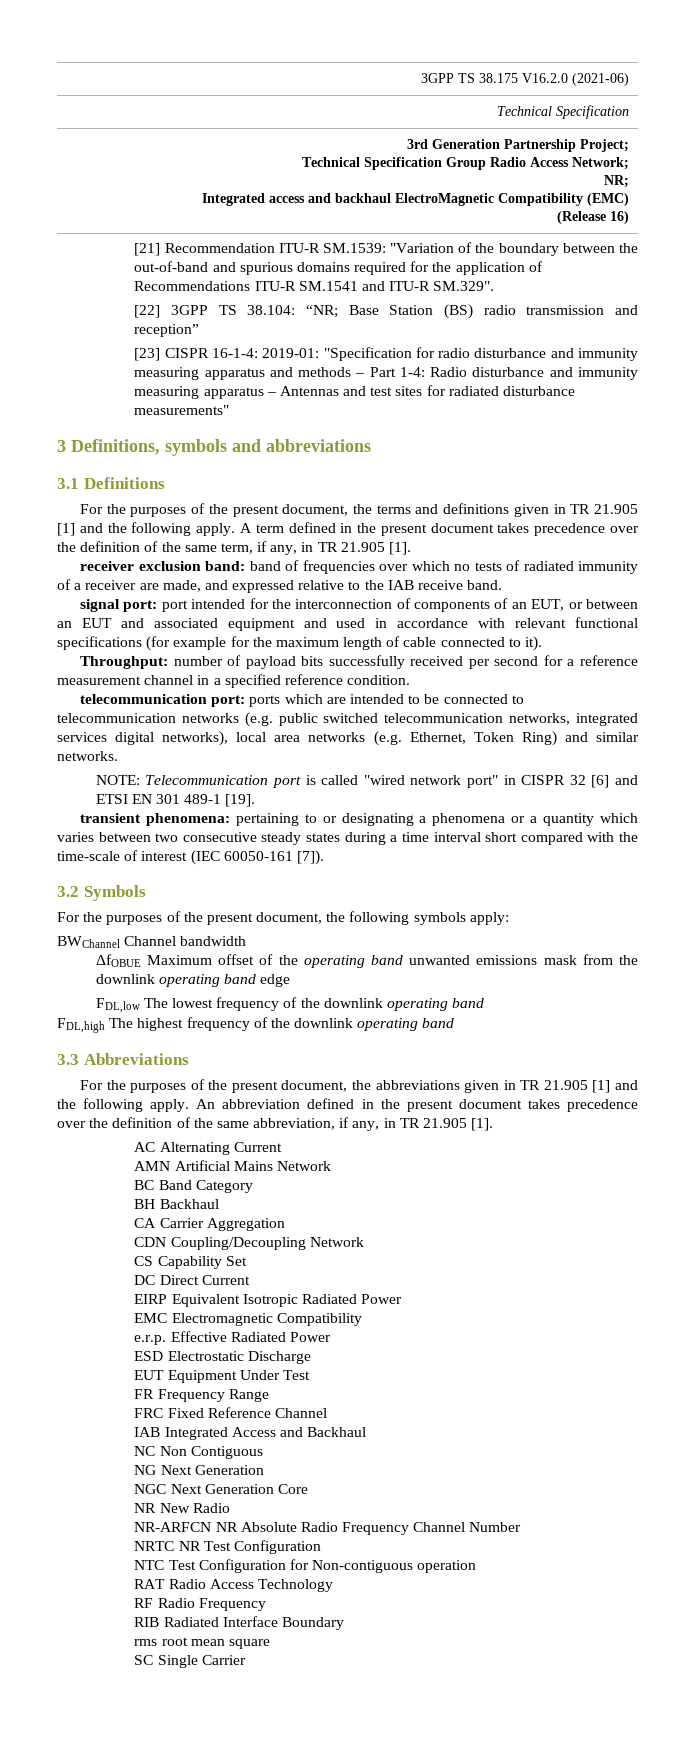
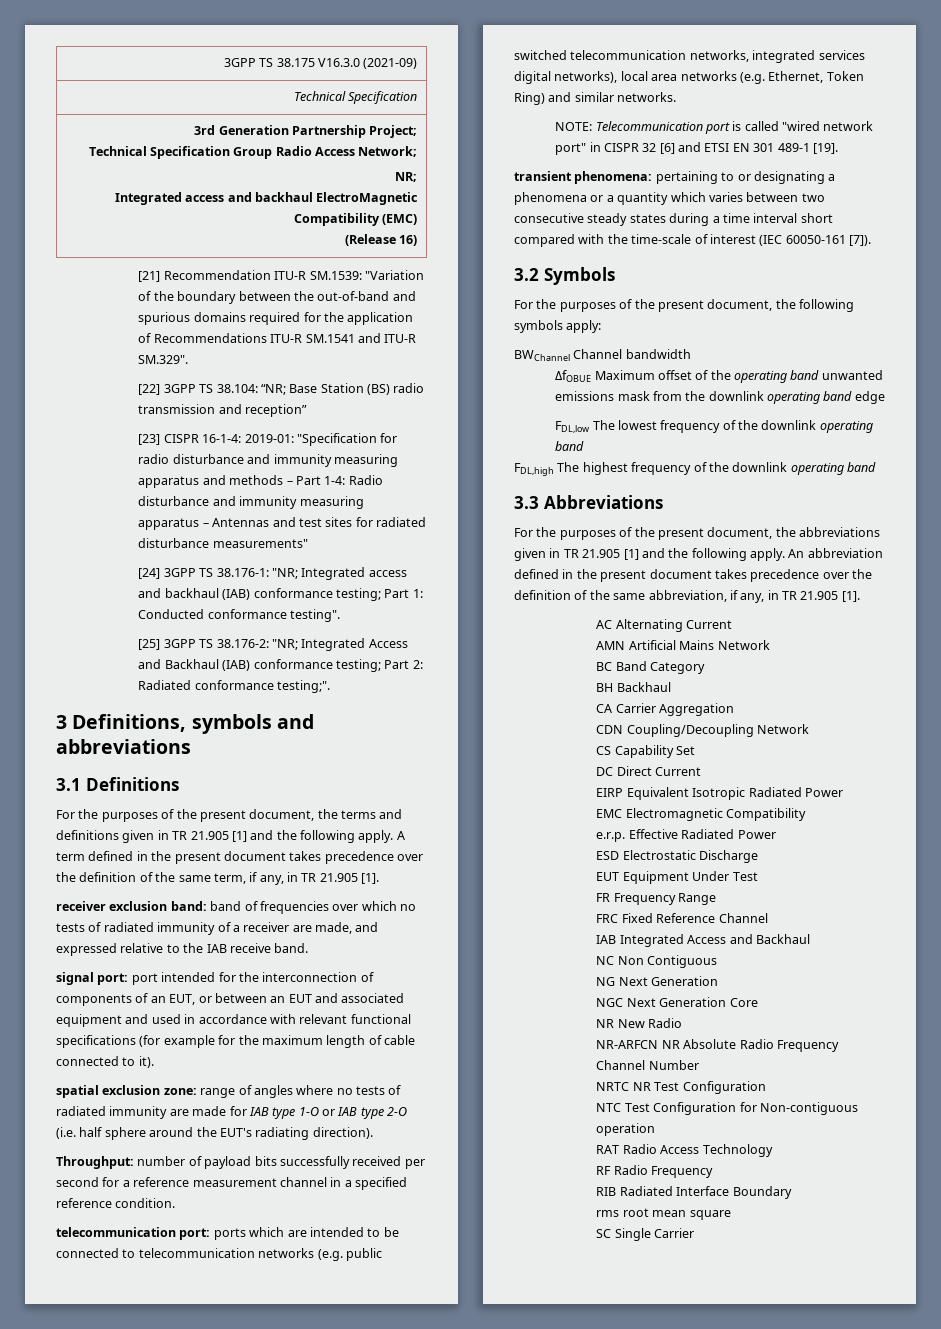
[521,73,629,86] V16.2.0 (2021-06) -> [318,58,418,69] V16.3.0 (2021-09)
(230, 410) none -> [138,567,407,580] [138,588,423,601] [138,609,341,622] [138,638,408,651] [138,659,423,672] [138,680,331,693] // [24] 3GPP TS 38.176-1: "NR; Integrated access and backhaul (IAB) conformance testing; Part 1: Conducted conformance testing". // [25] 3GPP TS 38.176-2: "NR; Integrated Access and Backhaul (IAB) conformance testing; Part 2: Radiated conformance testing;".
(543, 643) none -> [56,1085,402,1098] [56,1106,408,1119] [56,1127,373,1140] // spatial exclusion zone: range of angles where no tests of radiated immunity are made for IAB type 1-O or IAB type 2-O (i.e. half sphere around the EUT's radiating direction).

